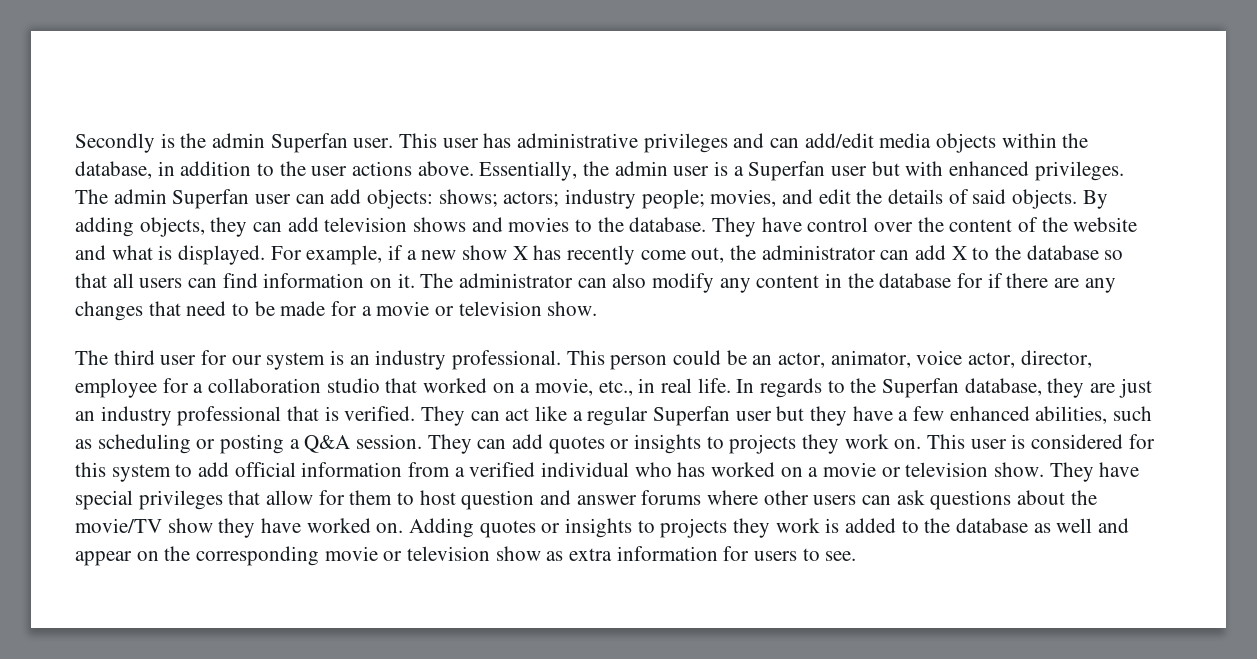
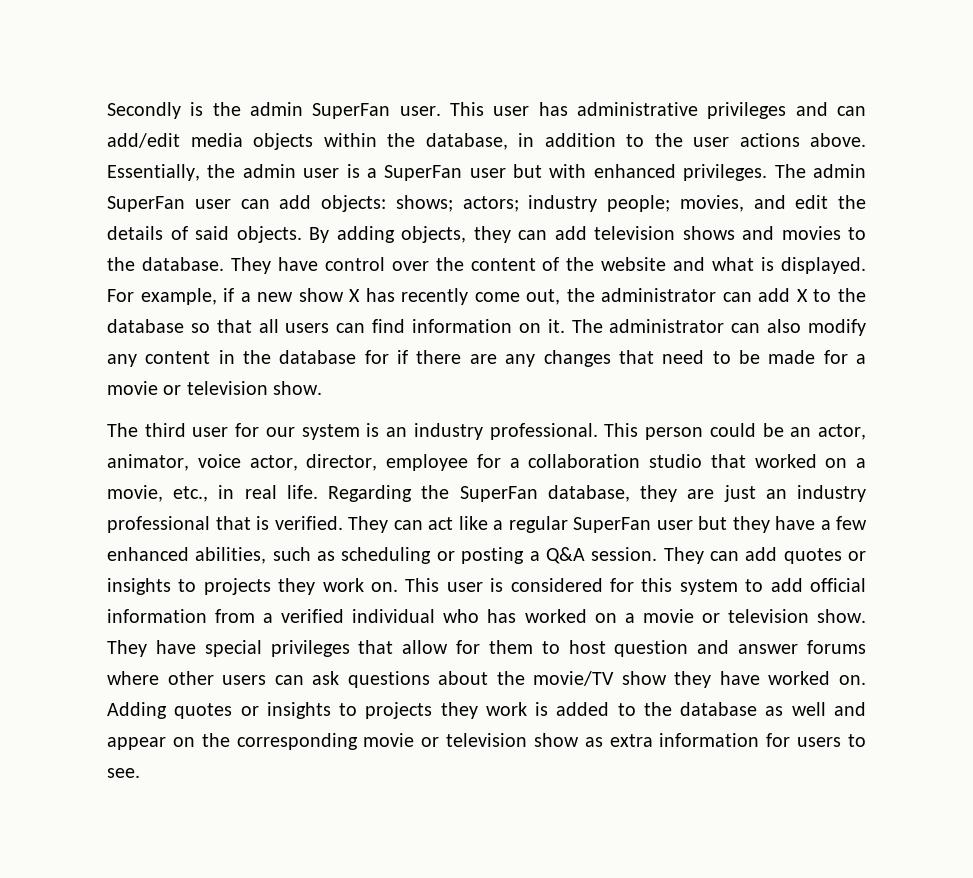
[270,133,348,153] Superfan -> [312,103,391,119] SuperFan
[748,161,826,181] Superfan -> [384,165,463,181] SuperFan
[172,189,250,209] Superfan -> [107,196,185,212] SuperFan
[736,378,960,398] In regards to the Superfan -> [328,485,538,502] Regarding the SuperFan
[653,406,731,426] Superfan -> [573,517,651,533] SuperFan

